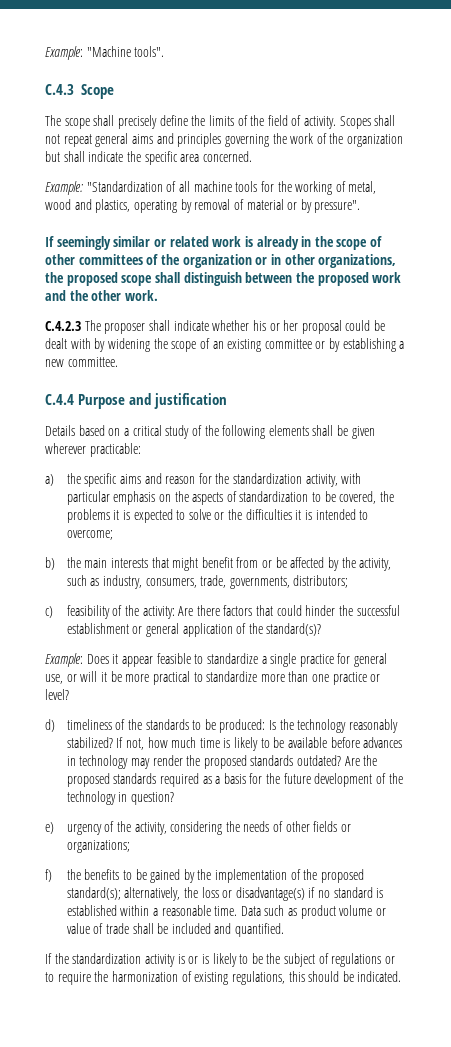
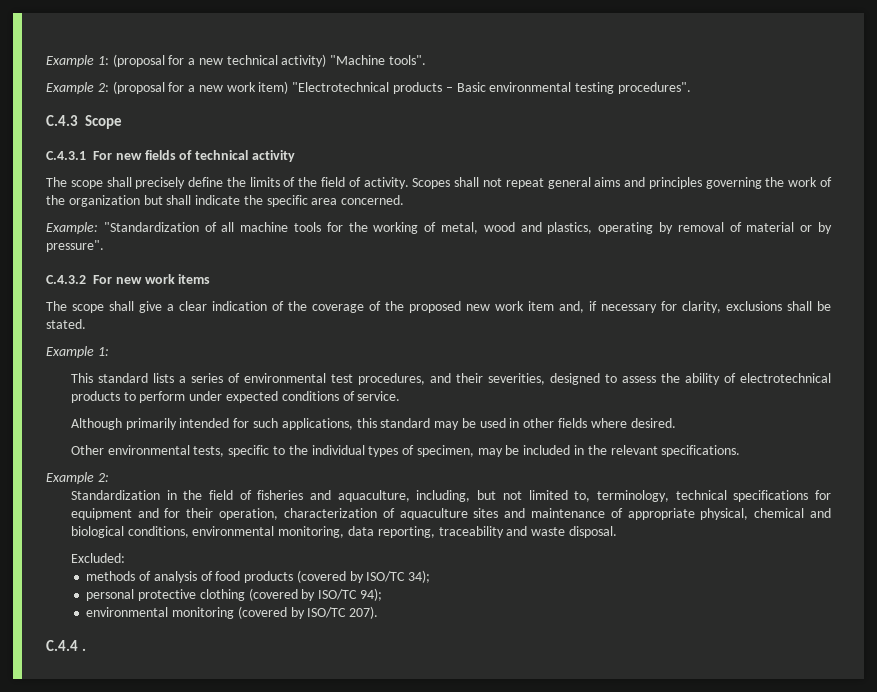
[45,46,165,60] [45,84,114,99] Example: "Machine tools". // C.4.3 Scope -> [46,54,427,67] [46,81,691,94] [46,115,122,129] [46,150,295,162] Example 1: (proposal for a new technical activity) "Machine tools". // Example 2: (proposal for a new work item) "Electrotechnical products – Basic environmental testing procedures". // C.4.3 Scope // C.4.3.1 For new fields of technical activity
[45,236,383,250] [45,254,397,268] [45,272,402,286] [45,290,158,301] [45,320,386,334] [45,338,405,352] [45,357,118,367] [45,393,227,409] [45,425,375,439] [45,443,141,457] [45,473,362,487] [66,491,395,505] [66,509,369,523] [66,530,113,540] [45,557,392,571] [66,575,349,589] [45,605,400,619] [66,623,322,637] [45,653,388,667] [45,671,381,685] [45,689,69,700] [45,719,399,733] [66,737,403,751] [66,755,378,769] [66,773,403,787] [66,791,174,805] [45,821,352,835] [66,840,130,853] [45,869,365,883] [66,887,384,901] [66,905,387,919] [66,923,285,937] [45,953,396,967] [45,971,402,985] If seemingly similar or related work is already in the scope of other committees of the organization or in other organizations, the proposed scope shall distinguish between the proposed work and the other work. // C.4.2.3 The proposer shall indicate whether his or her proposal could be dealt with by widening the scope of an existing committee or by establishing a new committee. // C.4.4 Purpose and justification // Details based on a critical study of the following elements shall be given wherever practicable: // a) the specific aims and reason for the standardization activity, with particular emphasis on the aspects of standardization to be covered, the problems it is expected to solve or the difficulties it is intended to overcome; // b) the main interests that might benefit from or be affected by the activity, such as industry, consumers, trade, governments, distributors; // c) feasibility of the activity: Are there factors that could hinder the successful establishment or general application of the standard(s)? // Example: Does it appear feasible to standardize a single practice for general use, or will it be more practical to standardize more than one practice or level? // d) timeliness of the standards to be produced: Is the technology reasonably stabilized? If not, how much time is likely to be available before advances in technology may render the proposed standards outdated? Are the proposed standards required as a basis for the future development of the technology in question? // e) urgency of the activity, considering the needs of other fields or organizations; // f) the benefits to be gained by the implementation of the proposed standard(s); alternatively, the loss or disadvantage(s) if no standard is established within a reasonable time. Data such as product volume or value of trade shall be included and quantified. // If the standardization activity is or is likely to be the subject of regulations or to require the harmonization of existing regulations, this should be indicated. -> [46,274,211,284] [46,301,831,313] [46,319,86,329] [46,346,109,358] [70,373,832,385] [70,391,401,403] [70,418,676,430] [70,445,741,457] [46,472,109,484] [70,490,832,502] [70,508,832,520] [70,526,617,538] [70,553,125,563] [86,570,431,583] [86,588,382,601] [86,606,379,619] [46,640,86,651] C.4.3.2 For new work items // The scope shall give a clear indication of the coverage of the proposed new work item and, if necessary for clarity, exclusions shall be stated. // Example 1: // This standard lists a series of environmental test procedures, and their severities, designed to assess the ability of electrotechnical products to perform under expected conditions of service. // Although primarily intended for such applications, this standard may be used in other fields where desired. // Other environmental tests, specific to the individual types of specimen, may be included in the relevant specifications. // Example 2: // Standardization in the field of fisheries and aquaculture, including, but not limited to, terminology, technical specifications for equipment and for their operation, characterization of aquaculture sites and maintenance of appropriate physical, chemical and biological conditions, environmental monitoring, data reporting, traceability and waste disposal. // Excluded: // methods of analysis of food products (covered by ISO/TC 34); // personal protective clothing (covered by ISO/TC 94); // environmental monitoring (covered by ISO/TC 207). // C.4.4 .

